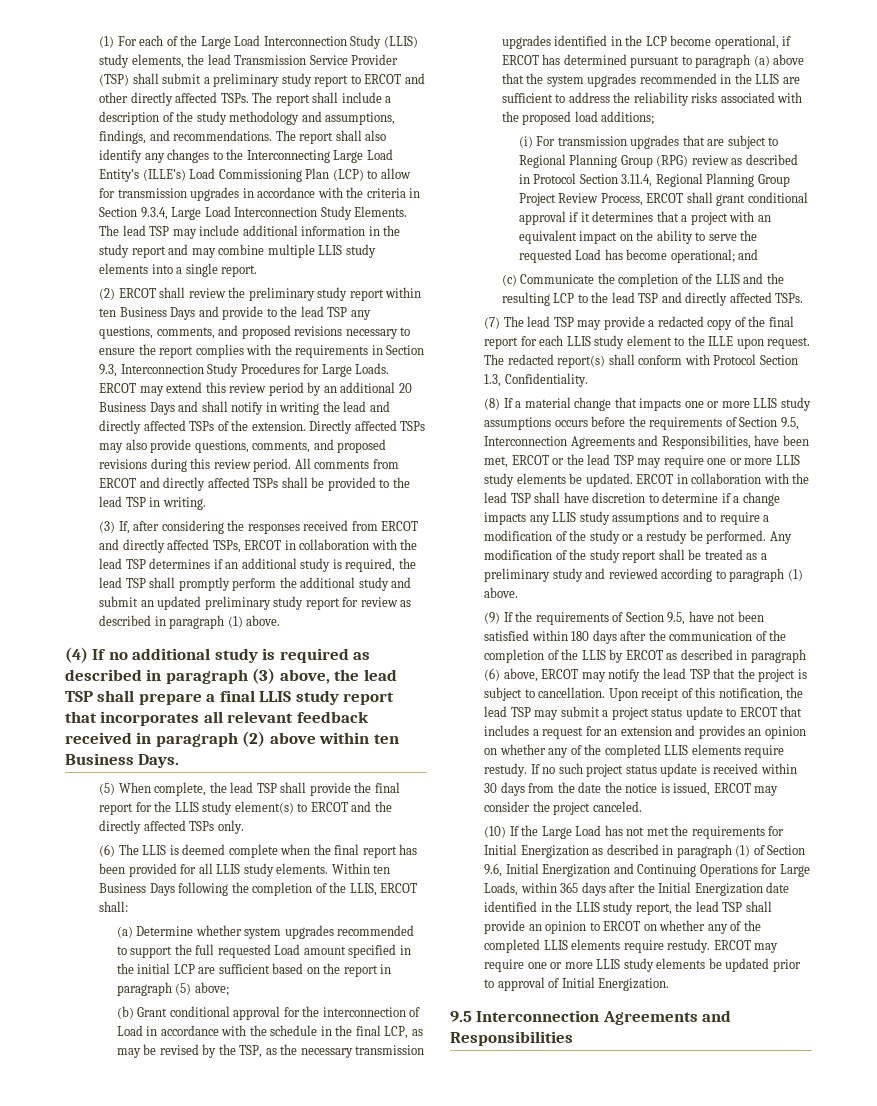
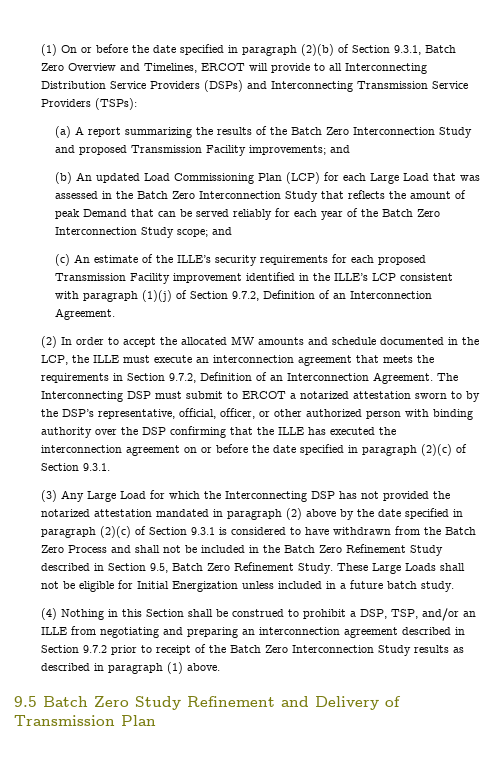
[99,35,418,49] [99,54,399,68] [99,73,425,87] [99,92,392,106] [99,111,396,125] [99,130,387,144] [99,149,393,163] [99,168,411,182] [99,187,421,201] [99,206,408,220] [99,225,401,239] [99,244,376,258] [99,263,258,277] [99,287,422,301] [99,306,371,320] [99,325,411,339] [99,344,425,358] [99,363,390,377] [99,382,412,396] [99,401,390,415] [99,420,426,434] [99,439,387,453] [99,458,399,472] [99,477,410,491] [99,496,206,510] [99,520,419,534] [99,539,418,553] [99,558,416,572] [99,577,412,591] [99,596,398,610] (1) For each of the Large Load Interconnection Study (LLIS) study elements, the lead Transmission Service Provider (TSP) shall submit a preliminary study report to ERCOT and other directly affected TSPs. The report shall include a description of the study methodology and assumptions, findings, and recommendations. The report shall also identify any changes to the Interconnecting Large Load Entity’s (ILLE’s) Load Commissioning Plan (LCP) to allow for transmission upgrades in accordance with the criteria in Section 9.3.4, Large Load Interconnection Study Elements. The lead TSP may include additional information in the study report and may combine multiple LLIS study elements into a single report. // (2) ERCOT shall review the preliminary study report within ten Business Days and provide to the lead TSP any questions, comments, and proposed revisions necessary to ensure the report complies with the requirements in Section 9.3, Interconnection Study Procedures for Large Loads. ERCOT may extend this review period by an additional 20 Business Days and shall notify in writing the lead and directly affected TSPs of the extension. Directly affected TSPs may also provide questions, comments, and proposed revisions during this review period. All comments from ERCOT and directly affected TSPs shall be provided to the lead TSP in writing. // (3) If, after considering the responses received from ERCOT and directly affected TSPs, ERCOT in collaboration with the lead TSP determines if an additional study is required, the lead TSP shall promptly perform the additional study and submit an updated preliminary study report for review -> [41,44,457,56] [41,63,428,74] [41,80,469,92] [41,98,138,110] [55,126,473,138] [55,145,351,156] [55,172,481,184] [55,190,467,202] [55,208,441,220] [55,227,233,238] [55,254,427,266] [55,272,454,284] [55,290,433,302] [55,308,116,320] [41,336,480,348] [41,355,435,366] [41,372,459,384] [41,391,481,402] [41,408,474,420] [41,426,397,438] [41,444,468,456] [41,463,111,471] [41,490,451,502] [41,508,464,520] [41,526,477,538] [41,544,444,556] [41,562,466,574] [41,580,455,592] [41,608,477,621] [41,626,466,638] [41,644,450,656] (1) On or before the date specified in paragraph (2)(b) of Section 9.3.1, Batch Zero Overview and Timelines, ERCOT will provide to all Interconnecting Distribution Service Providers (DSPs) and Interconnecting Transmission Service Providers (TSPs): // (a) A report summarizing the results of the Batch Zero Interconnection Study and proposed Transmission Facility improvements; and // (b) An updated Load Commissioning Plan (LCP) for each Large Load that was assessed in the Batch Zero Interconnection Study that reflects the amount of peak Demand that can be served reliably for each year of the Batch Zero Interconnection Study scope; and // (c) An estimate of the ILLE’s security requirements for each proposed Transmission Facility improvement identified in the ILLE’s LCP consistent with paragraph (1)(j) of Section 9.7.2, Definition of an Interconnection Agreement. // (2) In order to accept the allocated MW amounts and schedule documented in the LCP, the ILLE must execute an interconnection agreement that meets the requirements in Section 9.7.2, Definition of an Interconnection Agreement. The Interconnecting DSP must submit to ERCOT a notarized attestation sworn to by the DSP’s representative, official, officer, or other authorized person with binding authority over the DSP confirming that the ILLE has executed the interconnection agreement on or before the date specified in paragraph (2)(c) of Section 9.3.1. // (3) Any Large Load for which the Interconnecting DSP has not provided the notarized attestation mandated in paragraph (2) above by the date specified in paragraph (2)(c) of Section 9.3.1 is considered to have withdrawn from the Batch Zero Process and shall not be included in the Batch Zero Refinement Study described in Section 9.5, Batch Zero Refinement Study. These Large Loads shall not be eligible for Initial Energization unless included in a future batch study. // (4) Nothing in this Section shall be construed to prohibit a DSP, TSP, and/or an ILLE from negotiating and preparing an interconnection agreement described in Section 9.7.2 prior to receipt of the Batch Zero Interconnection Study results
[65,647,371,663] [65,668,397,684] [65,690,395,705] [65,711,369,726] [65,731,399,747] [65,753,180,768] [99,782,400,796] [99,801,392,815] [99,820,244,834] [99,844,418,858] [99,863,391,877] [99,882,418,896] [99,901,129,912] [116,925,415,939] [116,944,411,958] [116,963,392,977] [116,982,229,996] [116,1006,421,1020] [116,1025,423,1039] [116,1044,425,1058] [501,35,792,49] [501,54,805,68] [501,73,800,87] [501,92,803,106] [501,111,655,125] [518,135,779,149] [518,154,798,168] [518,173,790,187] [518,192,808,206] [518,211,771,225] [518,230,758,244] [518,249,759,263] [501,273,784,287] [501,292,804,306] [484,316,795,330] [484,335,811,349] [484,354,798,368] [484,373,588,387] [484,397,812,411] [484,416,799,430] [484,435,809,449] [484,454,801,468] [484,473,810,487] [484,492,780,506] [484,511,770,525] [484,530,792,544] [484,549,767,563] [484,568,803,582] [484,587,519,598] [484,611,764,625] [484,630,787,644] [484,649,806,663] [484,668,808,682] [484,687,804,701] [484,706,803,720] [484,725,806,739] [484,744,785,758] [484,763,797,777] [484,782,779,796] [484,801,642,815] [484,825,785,839] [484,844,806,858] [484,863,810,877] [484,882,790,896] [484,901,772,915] [484,920,761,934] [484,939,779,953] [484,958,801,972] [484,977,670,991] [450,1010,732,1025] [450,1031,573,1046] (4) If no additional study is required as described in paragraph (3) above, the lead TSP shall prepare a final LLIS study report that incorporates all relevant feedback received in paragraph (2) above within ten Business Days. // (5) When complete, the lead TSP shall provide the final report for the LLIS study element(s) to ERCOT and the directly affected TSPs only. // (6) The LLIS is deemed complete when the final report has been provided for all LLIS study elements. Within ten Business Days following the completion of the LLIS, ERCOT shall: // (a) Determine whether system upgrades recommended to support the full requested Load amount specified in the initial LCP are sufficient based on the report in paragraph (5) above; // (b) Grant conditional approval for the interconnection of Load in accordance with the schedule in the final LCP, as may be revised by the TSP, as the necessary transmission upgrades identified in the LCP become operational, if ERCOT has determined pursuant to paragraph (a) above that the system upgrades recommended in the LLIS are sufficient to address the reliability risks associated with the proposed load additions; // (i) For transmission upgrades that are subject to Regional Planning Group (RPG) review as described in Protocol Section 3.11.4, Regional Planning Group Project Review Process, ERCOT shall grant conditional approval if it determines that a project with an equivalent impact on the ability to serve the requested Load has become operational; and // (c) Communicate the completion of the LLIS and the resulting LCP to the lead TSP and directly affected TSPs. // (7) The lead TSP may provide a redacted copy of the final report for each LLIS study element to the ILLE upon request. The redacted report(s) shall conform with Protocol Section 1.3, Confidentiality. // (8) If a material change that impacts one or more LLIS study assumptions occurs before the requirements of Section 9.5, Interconnection Agreements and Responsibilities, have been met, ERCOT or the lead TSP may require one or more LLIS study elements be updated. ERCOT in collaboration with the lead TSP shall have discretion to determine if a change impacts any LLIS study assumptions and to require a modification of the study or a restudy be performed. Any modification of the study report shall be treated as a preliminary study and reviewed according to paragraph (1) above. // (9) If the requirements of Section 9.5, have not been satisfied within 180 days after the communication of the completion of the LLIS by ERCOT as described in paragraph (6) above, ERCOT may notify the lead TSP that the project is subject to cancellation. Upon receipt of this notification, the lead TSP may submit a project status update to ERCOT that includes a request for an extension and provides an opinion on whether any of the completed LLIS elements require restudy. If no such project status update is received within 30 days from the date the notice is issued, ERCOT may consider the project canceled. // (10) If the Large Load has not met the requirements for Initial Energization as described in paragraph (1) of Section 9.6, Initial Energization and Continuing Operations for Large Loads, within 365 days after the Initial Energization date identified in the LLIS study report, the lead TSP shall provide an opinion to ERCOT on whether any of the completed LLIS elements require restudy. ERCOT may require one or more LLIS study elements be updated prior to approval of Initial Energization. // 9.5 Interconnection Agreements and Responsibilities -> [14,696,401,710] [14,715,156,726] 9.5 Batch Zero Study Refinement and Delivery of Transmission Plan

